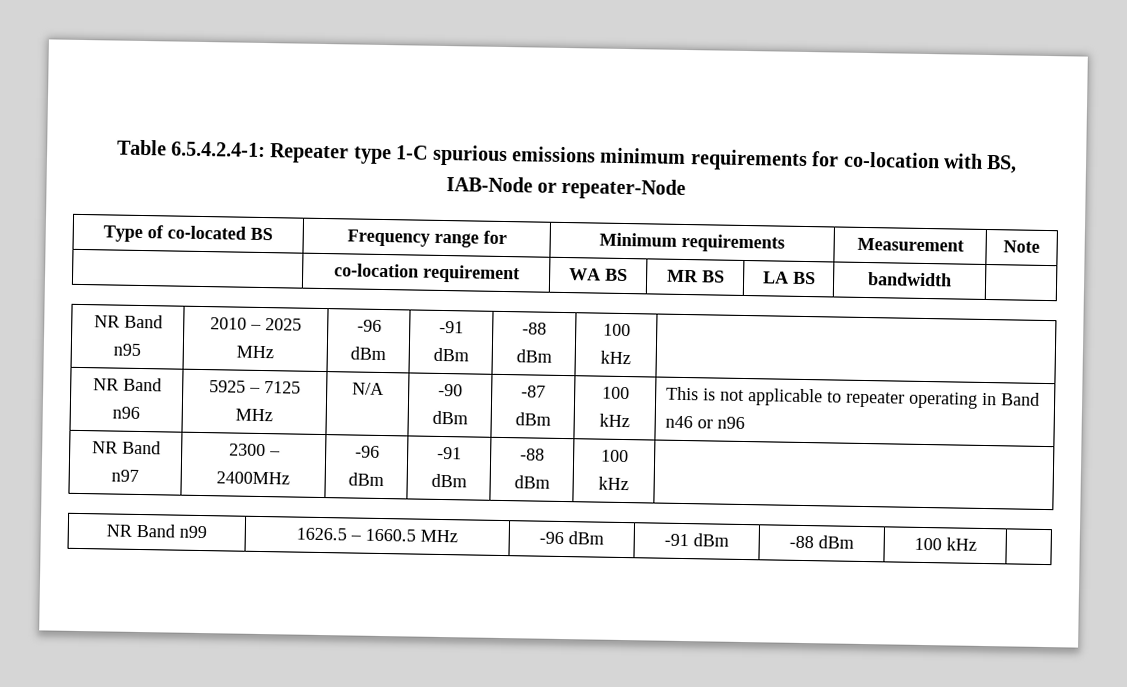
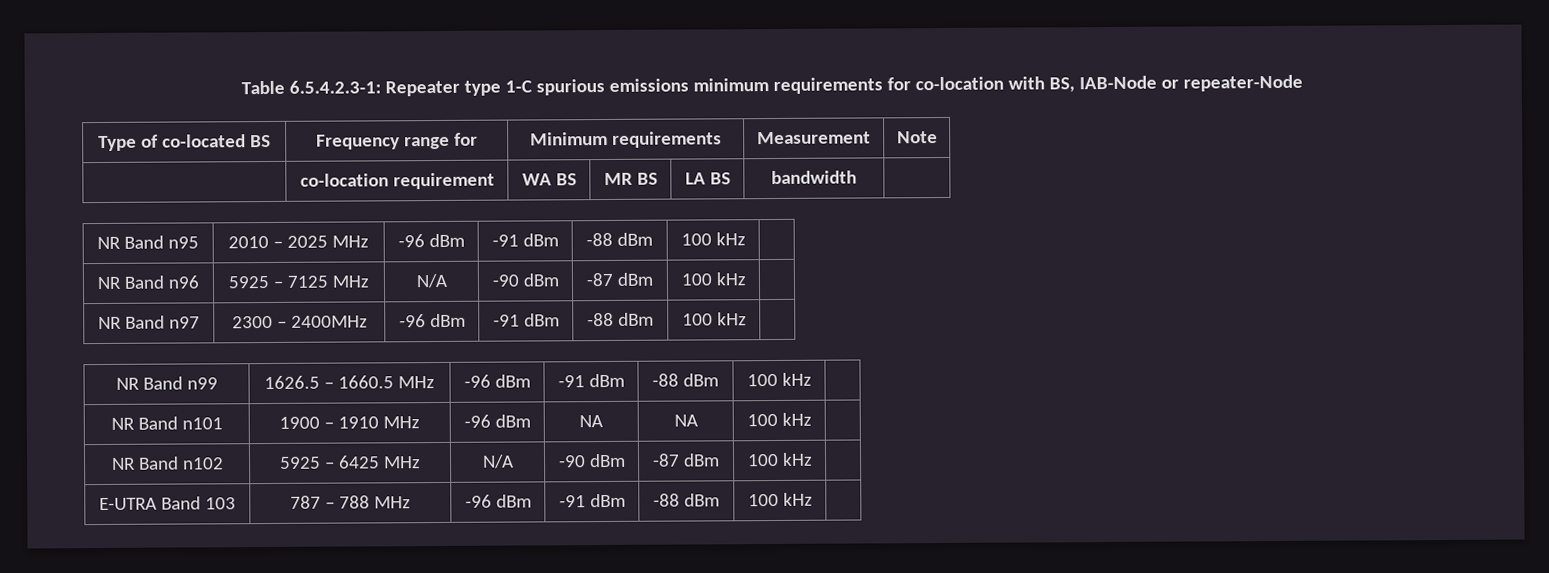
[170,141,266,158] 6.5.4.2.4-1: -> [289,80,382,94] 6.5.4.2.3-1:
[666,386,1041,409] [665,415,746,430] This is not applicable to repeater operating in Band n46 or n96 -> (746, 279) none
(977, 544) none -> [110,416,223,430] [279,416,420,429] [463,414,531,428] [579,415,603,428] [673,414,698,427] [746,412,812,427] [111,456,224,470] [280,455,421,469] [481,454,514,469] [557,453,626,468] [652,453,720,467] [746,452,813,467] [99,496,236,511] [290,495,411,509] [464,494,532,508] [558,493,626,508] [653,493,720,507] [747,492,813,507] // NR Band n101 | 1900 – 1910 MHz | -96 dBm | NA | NA | 100 kHz | // NR Band n102 | 5925 – 6425 MHz | N/A | -90 dBm | -87 dBm | 100 kHz | // E-UTRA Band 103 | 787 – 788 MHz | -96 dBm | -91 dBm | -88 dBm | 100 kHz |

